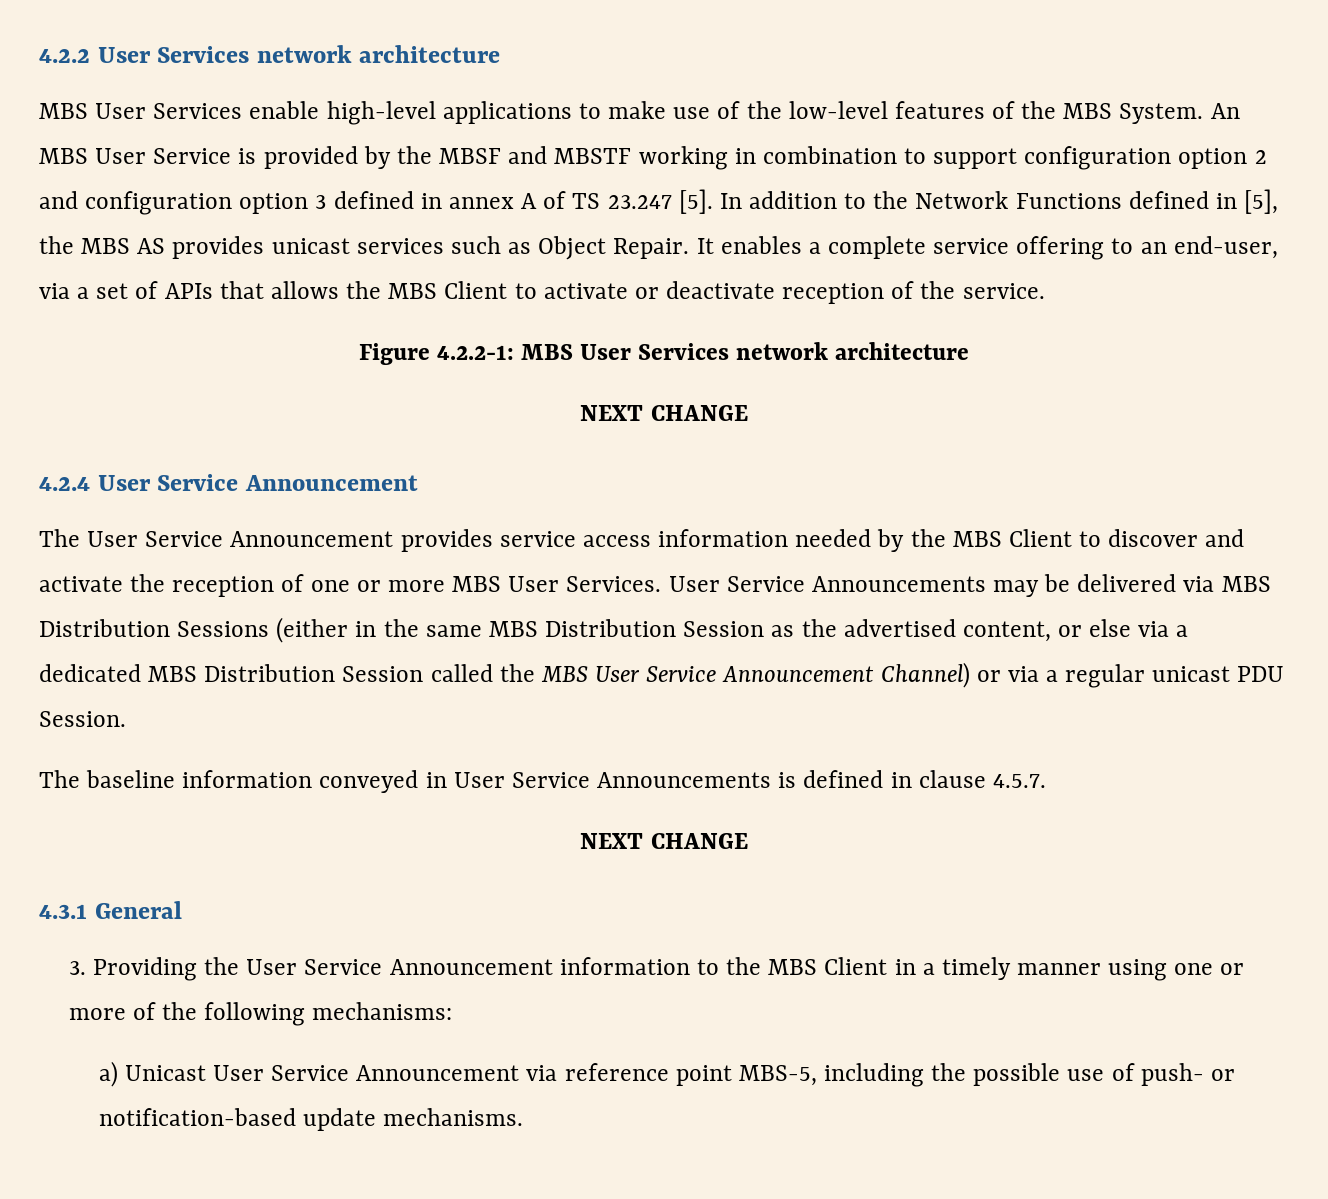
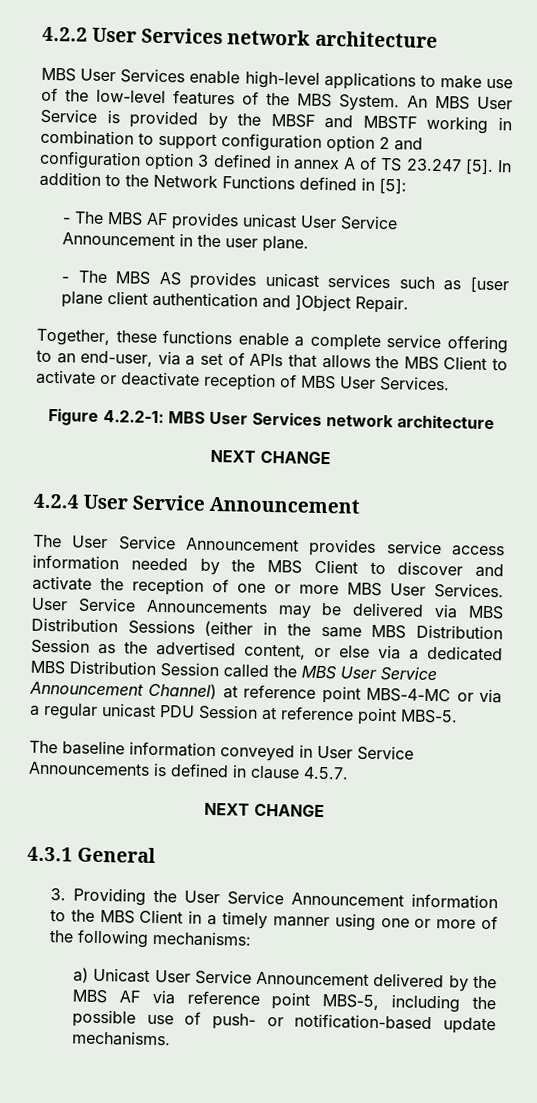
[1244,189,1279,214] [39,236,74,254] [5], the -> [379,177,407,195] [61,211,398,231] [61,232,309,253] [60,270,108,284] [5]: // - The MBS AF provides unicast User Service Announcement in the user plane. // - The
[538,236,802,260] Object Repair. It enables -> [469,276,510,294] [60,291,409,314] [36,328,289,347] [user plane client authentication and ]Object Repair. // Together, these functions enable
[920,281,1045,299] the service. -> [300,375,450,392] MBS User Services.
(970, 675) none -> [222,684,452,704] at reference point MBS-4-MC
[39,711,126,727] Session. -> [198,704,458,726] Session at reference point MBS-5.
(520, 1073) none -> [373,972,498,992] [71,989,141,1004] delivered by the MBS AF

